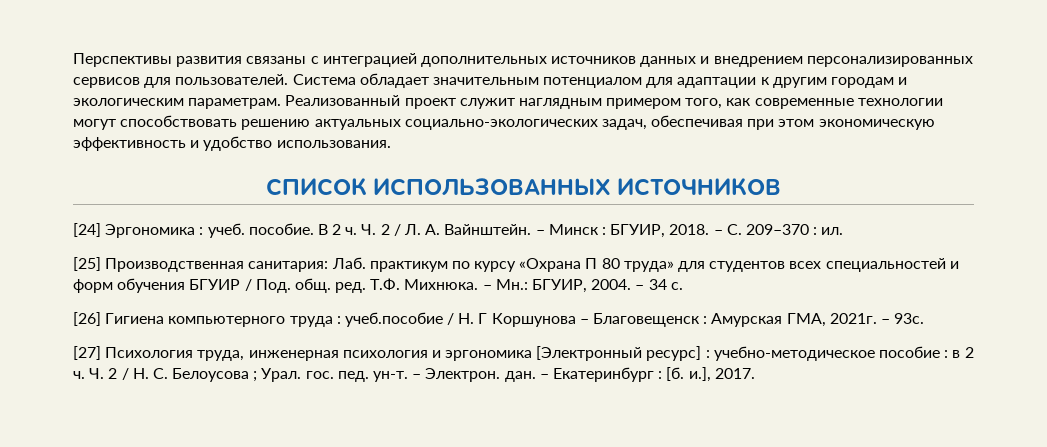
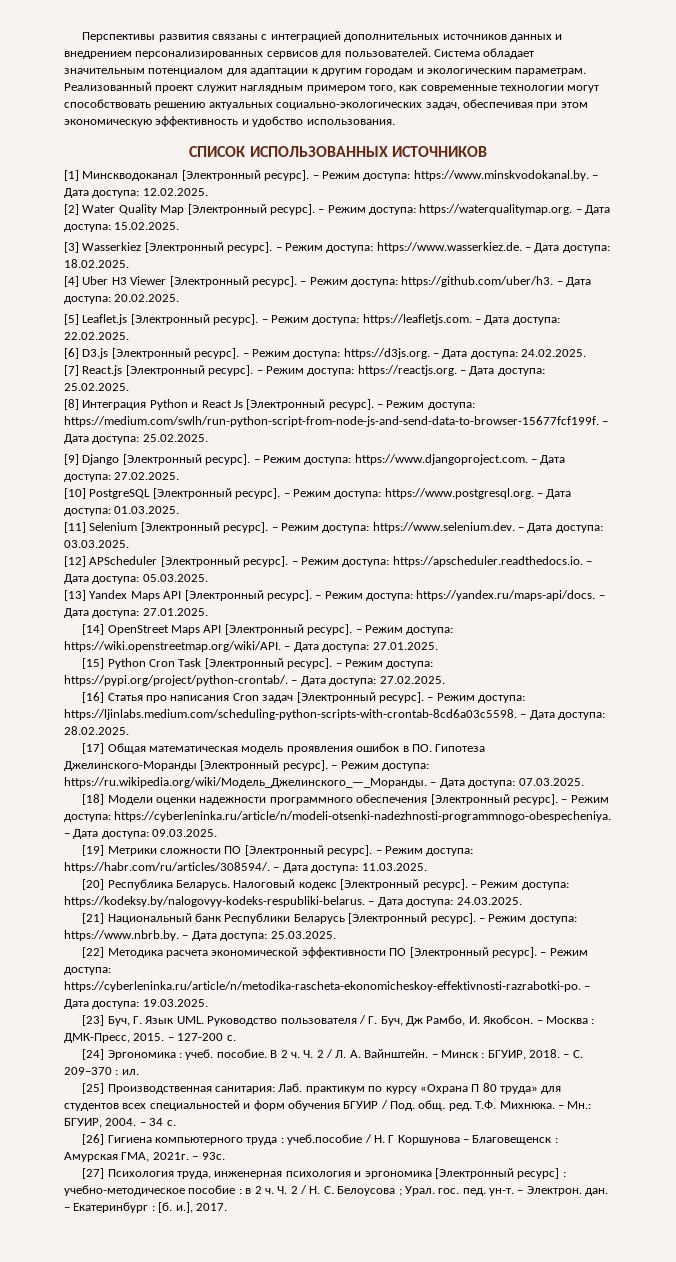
(782, 186) none -> [64,170,598,181] [64,188,208,198] [64,204,611,215] [64,222,180,232] [64,242,610,253] [64,259,129,268] [64,276,592,287] [64,294,180,304] [64,314,560,325] [64,332,129,340] [64,348,587,359] [64,365,545,376] [64,383,129,391] [64,399,475,410] [64,416,609,427] [64,434,208,444] [64,454,566,465] [64,472,180,482] [64,488,572,499] [64,506,180,516] [64,522,603,533] [64,540,129,548] [64,556,592,567] [64,574,208,584] [64,590,605,601] [64,608,208,618] [82,624,454,635] [64,641,438,652] [82,658,434,669] [64,675,445,686] [82,692,526,703] [64,709,606,720] [64,726,129,735] [82,743,486,754] [64,760,429,771] [64,777,584,788] [82,794,609,805] [64,811,612,822] [64,829,218,839] [82,845,474,856] [64,862,427,873] [82,879,569,890] [64,896,522,907] [82,913,577,924] [64,930,336,941] [82,947,588,958] [64,967,111,975] [64,981,591,992] [64,999,208,1009] [82,1015,595,1026] [64,1033,236,1043] // [1] Минскводоканал [Электронный ресурс]. – Режим доступа: https://www.minskvodokanal.by. – Дата доступа: 12.02.2025. // [2] Water Quality Map [Электронный ресурс]. – Режим доступа: https://waterqualitymap.org. – Дата доступа: 15.02.2025. // [3] Wasserkiez [Электронный ресурс]. – Режим доступа: https://www.wasserkiez.de. – Дата доступа: 18.02.2025. // [4] Uber H3 Viewer [Электронный ресурс]. – Режим доступа: https://github.com/uber/h3. – Дата доступа: 20.02.2025. // [5] Leaflet.js [Электронный ресурс]. – Режим доступа: https://leafletjs.com. – Дата доступа: 22.02.2025. // [6] D3.js [Электронный ресурс]. – Режим доступа: https://d3js.org. – Дата доступа: 24.02.2025. // [7] React.js [Электронный ресурс]. – Режим доступа: https://reactjs.org. – Дата доступа: 25.02.2025. // [8] Интеграция Python и React Js [Электронный ресурс]. – Режим доступа: https://medium.com/swlh/run-python-script-from-node-js-and-send-data-to-browser-15677fcf199f. – Дата доступа: 25.02.2025. // [9] Django [Электронный ресурс]. – Режим доступа: https://www.djangoproject.com. – Дата доступа: 27.02.2025. // [10] PostgreSQL [Электронный ресурс]. – Режим доступа: https://www.postgresql.org. – Дата доступа: 01.03.2025. // [11] Selenium [Электронный ресурс]. – Режим доступа: https://www.selenium.dev. – Дата доступа: 03.03.2025. // [12] APScheduler [Электронный ресурс]. – Режим доступа: https://apscheduler.readthedocs.io. – Дата доступа: 05.03.2025. // [13] Yandex Maps API [Электронный ресурс]. – Режим доступа: https://yandex.ru/maps-api/docs. – Дата доступа: 27.01.2025. // [14] OpenStreet Maps API [Электронный ресурс]. – Режим доступа: https://wiki.openstreetmap.org/wiki/API. – Дата доступа: 27.01.2025. // [15] Python Cron Task [Электронный ресурс]. – Режим доступа: https://pypi.org/project/python-crontab/. – Дата доступа: 27.02.2025. // [16] Статья про написания Cron задач [Электронный ресурс]. – Режим доступа: https://ljinlabs.medium.com/scheduling-python-scripts-with-crontab-8cd6a03c5598. – Дата доступа: 28.02.2025. // [17] Общая математическая модель проявления ошибок в ПО. Гипотеза Джелинского-Моранды [Электронный ресурс]. – Режим доступа: https://ru.wikipedia.org/wiki/Модель_Джелинского_—_Моранды. – Дата доступа: 07.03.2025. // [18] Модели оценки надежности программного обеспечения [Электронный ресурс]. – Режим доступа: https://cyberleninka.ru/article/n/modeli-otsenki-nadezhnosti-programmnogo-obespecheniya. – Дата доступа: 09.03.2025. // [19] Метрики сложности ПО [Электронный ресурс]. – Режим доступа: https://habr.com/ru/articles/308594/. – Дата доступа: 11.03.2025. // [20] Республика Беларусь. Налоговый кодекс [Электронный ресурс]. – Режим доступа: https://kodeksy.by/nalogovyy-kodeks-respubliki-belarus. – Дата доступа: 24.03.2025. // [21] Национальный банк Республики Беларусь [Электронный ресурс]. – Режим доступа: https://www.nbrb.by. – Дата доступа: 25.03.2025. // [22] Методика расчета экономической эффективности ПО [Электронный ресурс]. – Режим доступа: https://cyberleninka.ru/article/n/metodika-rascheta-ekonomicheskoy-effektivnosti-razrabotki-po. – Дата доступа: 19.03.2025. // [23] Буч, Г. Язык UML. Руководство пользователя / Г. Буч, Дж Рамбо, И. Якобсон. – Москва : ДМК-Пресс, 2015. – 127-200 с.

